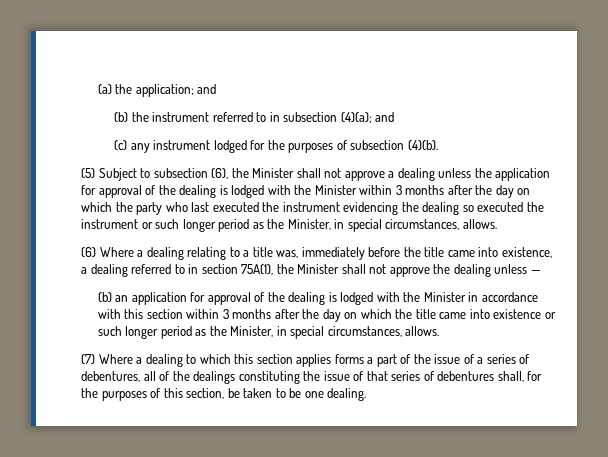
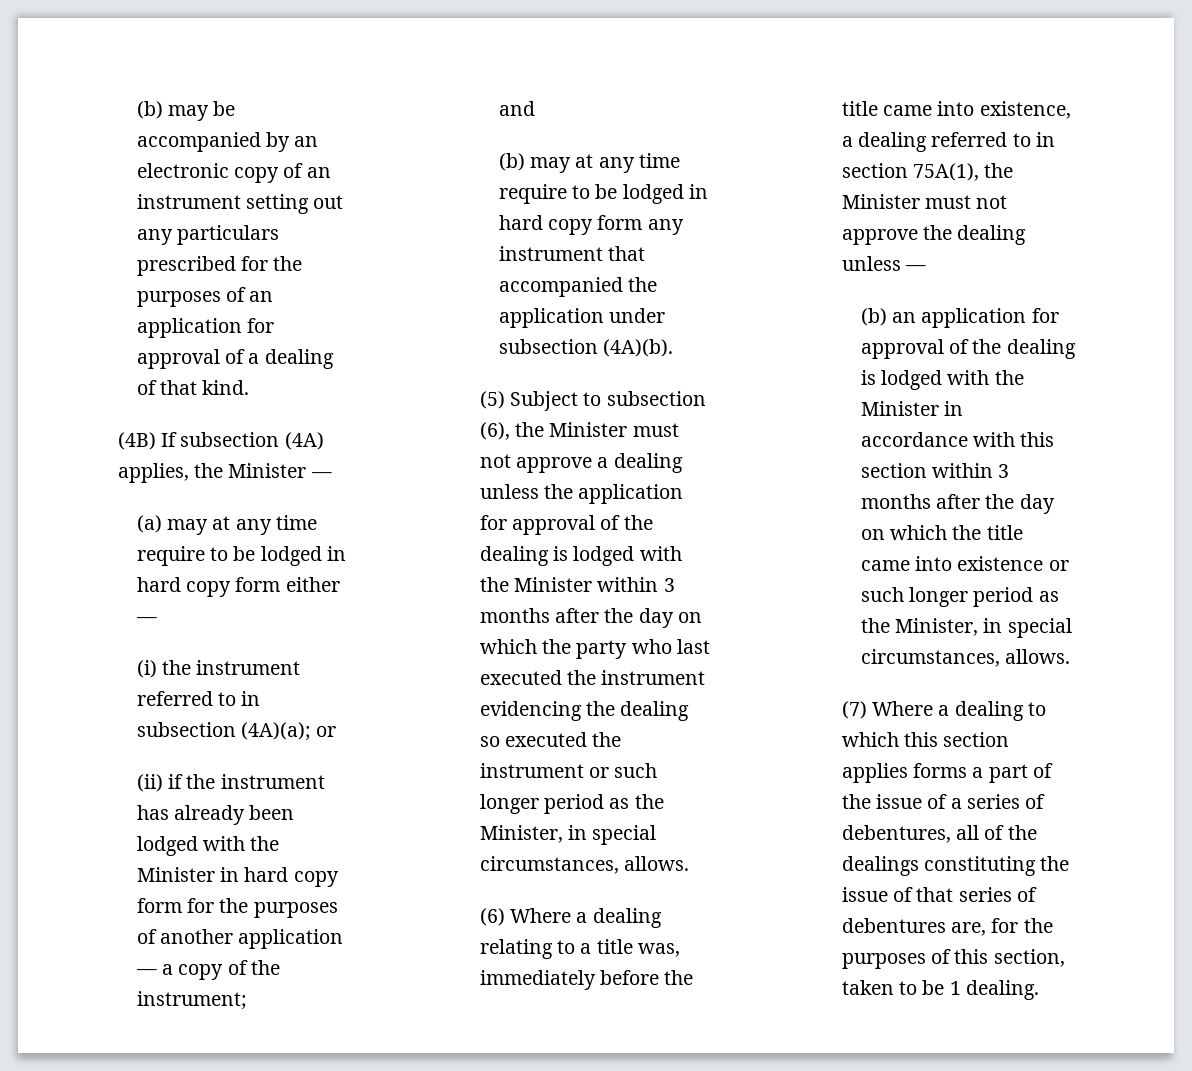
[97,84,217,97] [114,112,129,122] (a) the application; and // (b) -> [136,101,236,121] [136,132,319,152] [136,163,331,183] [136,194,344,214] [136,225,280,245] [136,256,303,276] [136,287,274,307] [136,318,275,338] [136,349,334,369] [136,380,250,395] [117,432,324,450] [117,463,332,483] [136,515,317,535] [136,546,346,566] [136,577,340,597] [135,617,157,623] [136,660,157,678] (b) may be accompanied by an electronic copy of an instrument setting out any particulars prescribed for the purposes of an application for approval of a dealing of that kind. // (4B) If subsection (4A) applies, the Minister — // (a) may at any time require to be lodged in hard copy form either — // (i)
[340,112,395,123] [114,140,438,153] (4)(a); and // (c) any instrument lodged for the purposes of subsection (4)(b). -> [241,722,337,741] [136,774,325,792] [136,805,295,825] [136,836,280,856] [136,867,339,887] [136,898,338,918] [136,929,344,949] [135,960,280,980] [136,991,247,1010] [498,101,535,116] [498,153,680,173] [498,184,708,204] [498,215,684,235] [498,246,646,261] [498,277,658,297] [498,308,666,328] [498,339,674,357] (4A)(a); or // (ii) if the instrument has already been lodged with the Minister in hard copy form for the purposes of another application — a copy of the instrument; // and // (b) may at any time require to be lodged in hard copy form any instrument that accompanied the application under subsection (4A)(b).
[296,168,321,178] shall -> [632,423,679,437] must
[341,264,366,274] shall -> [924,195,971,209] must
[497,371,524,382] shall, -> [950,922,986,936] are,
[227,388,240,398] be -> (1065, 958) none
[304,391,324,398] one -> [949,981,961,995] 1

